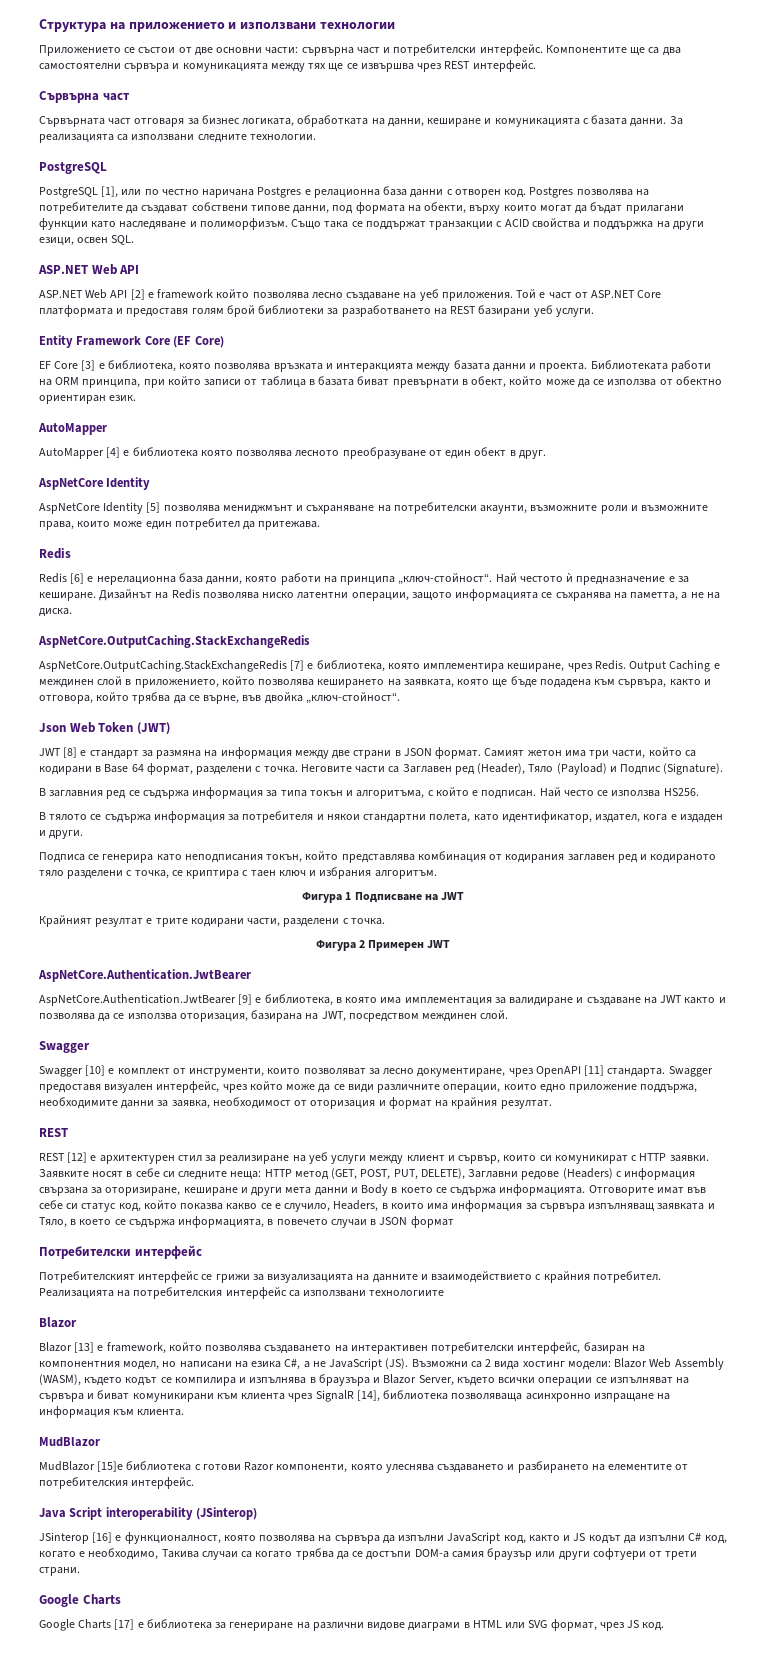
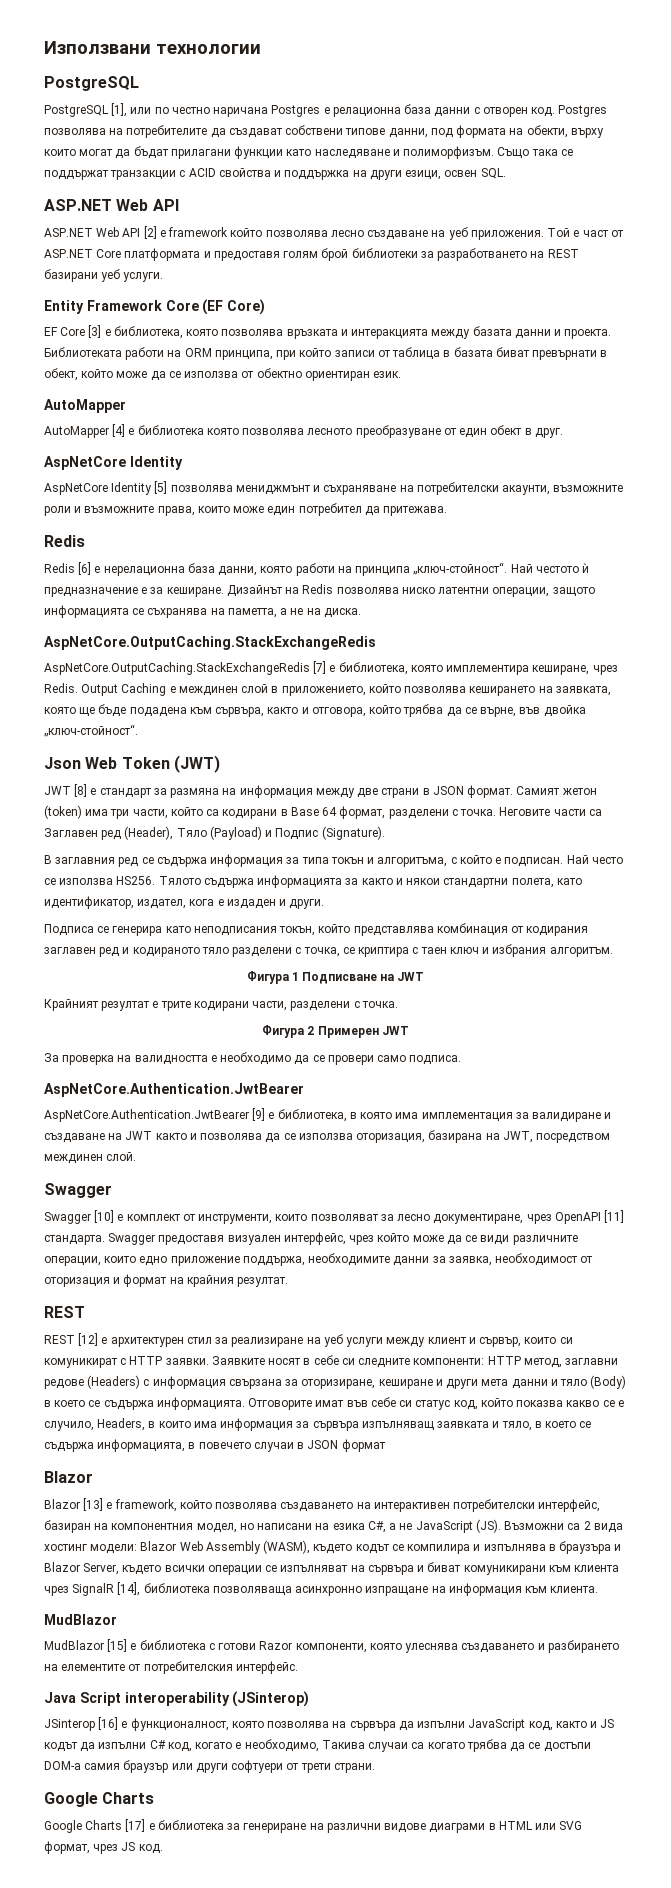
[39,19,395,32] [39,44,681,56] [39,60,536,72] [39,91,130,103] [39,115,683,127] [39,134,316,143] Структура на приложението и използвани технологии // Приложението се състои от две основни части: сървърна част и потребителски интерфейс. Компонентите ще са два самостоятелни сървъра и комуникацията между тях ще се извършва чрез REST интерфейс. // Сървърна част // Сървърната част отговаря за бизнес логиката, обработката на данни, кеширане и комуникацията с базата данни. За реализацията са използвани следните технологии. -> [44,41,261,54] Използвани технологии
(562, 753) none -> [44,805,82,819] (token)
[39,811,314,823] // В тялото се съдържа информация за потребителя -> [158,875,393,888] Тялото съдържа информацията за както
(451, 944) none -> [44,1052,462,1065] // За проверка на валидността е необходимо да се провери само подписа.
[230,1168,519,1180] неща: HTTP метод (GET, POST, PUT, DELETE), Заглавни -> [413,1356,619,1368] компоненти: HTTP метод, заглавни
[361,1184,389,1196] Body -> [560,1375,627,1389] тяло (Body)
[39,1217,67,1228] Тяло, -> [501,1421,532,1431] тяло,
[39,1245,202,1259] [39,1271,661,1283] [39,1287,445,1299] // Потребителски интерфейс // Потребителският интерфейс се грижи за визуализацията на данните и взаимодействието с крайния потребител. Реализацията на потребителския интерфейс са използвани технологиите -> (386, 1445) none
[97,1461,124,1472] [15]е -> [107,1639,137,1652] [15] е

